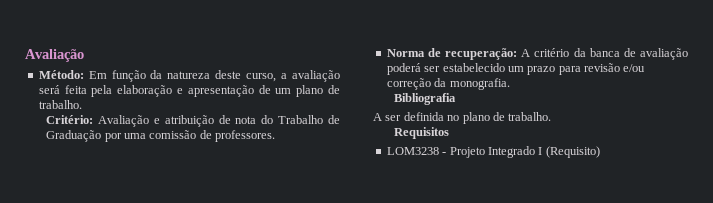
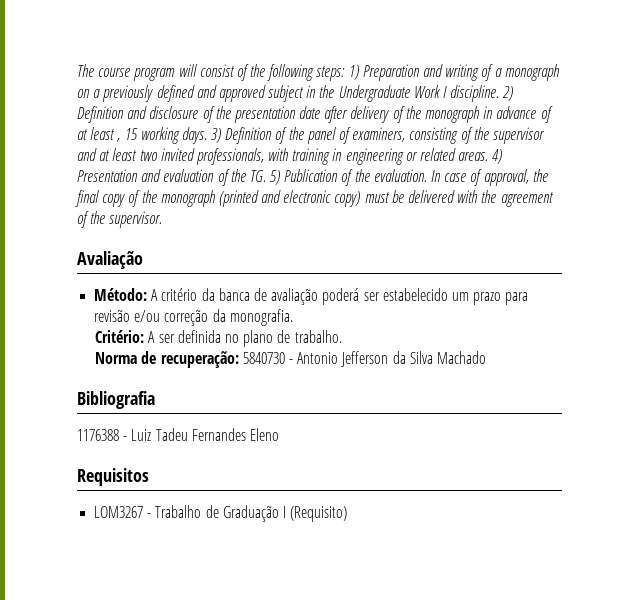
[25,49,84,62] [38,70,340,82] [38,85,340,97] [38,100,82,109] [46,115,340,127] [46,130,276,142] [386,48,518,60] Avaliação // Método: Em função da natureza deste curso, a avaliação será feita pela elaboração e apresentação de um plano de trabalho. // Critério: Avaliação e atribuição de nota do Trabalho de Graduação por uma comissão de professores. // Norma de recuperação: -> [77,64,560,81] [77,85,514,102] [77,106,553,123] [77,127,545,144] [77,148,503,165] [77,169,548,186] [75,190,554,207] [77,211,163,228] [77,251,143,269] [94,288,148,301] The course program will consist of the following steps: 1) Preparation and writing of a monograph on a previously defined and approved subject in the Undergraduate Work I discipline. 2) Definition and disclosure of the presentation date after delivery of the monograph in advance of at least , 15 working days. 3) Definition of the panel of examiners, consisting of the supervisor and at least two invited professionals, with training in engineering or related areas. 4) Presentation and evaluation of the TG. 5) Publication of the evaluation. In case of approval, the final copy of the monograph (printed and electronic copy) must be delivered with the agreement of the supervisor. // Avaliação // Método:
[394,93,457,105] Bibliografia // -> [95,330,145,343] Critério:
[394,127,450,139] [386,146,535,158] Requisitos // LOM3238 - Projeto Integrado -> [95,351,486,368] [77,391,155,409] [77,428,279,441] [77,468,149,486] [94,505,279,522] Norma de recuperação: 5840730 - Antonio Jefferson da Silva Machado // Bibliografia // 1176388 - Luiz Tadeu Fernandes Eleno // Requisitos // LOM3267 - Trabalho de Graduação

